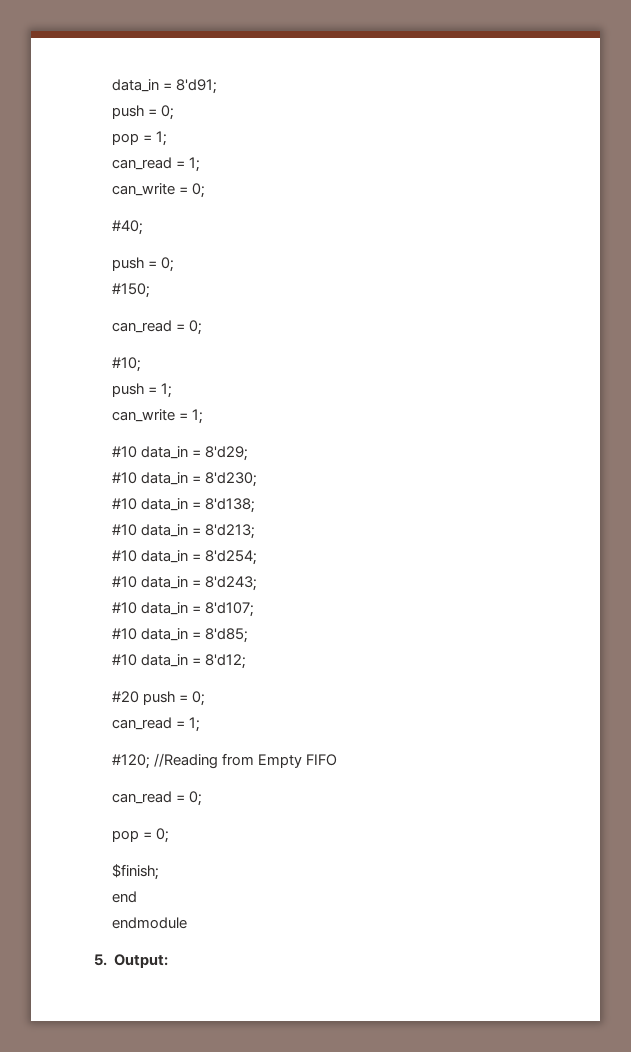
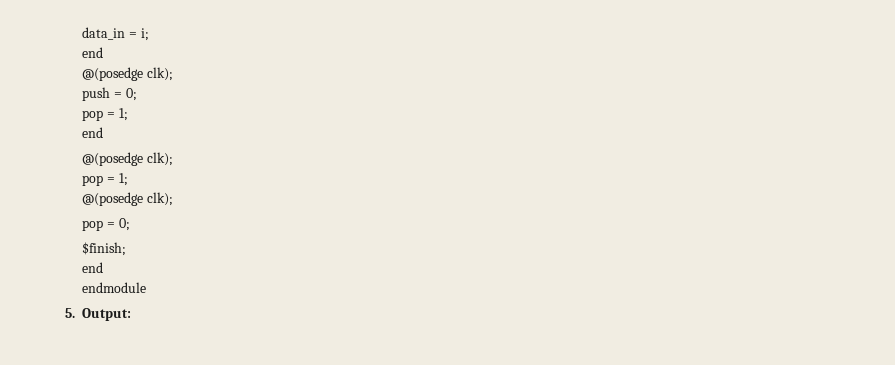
[111,79,217,94] data_in = 8'd91; -> [82,27,149,41] [82,47,104,58] [82,67,173,81] data_in = i; // end // @(posedge clk);
[111,157,200,172] [111,183,205,198] [111,220,143,235] [111,257,174,272] [111,283,150,298] [111,320,202,335] [111,357,141,372] [111,383,172,398] [111,409,203,424] [111,446,248,461] [111,472,257,487] [111,498,255,513] [111,524,255,539] [111,550,257,565] [111,576,257,591] [111,602,254,617] [111,628,248,643] [111,654,246,669] [111,691,205,706] [111,717,200,732] [111,753,337,769] [111,791,202,806] can_read = 1; // can_write = 0; // #40; // push = 0; // #150; // can_read = 0; // #10; // push = 1; // can_write = 1; // #10 data_in = 8'd29; // #10 data_in = 8'd230; // #10 data_in = 8'd138; // #10 data_in = 8'd213; // #10 data_in = 8'd254; // #10 data_in = 8'd243; // #10 data_in = 8'd107; // #10 data_in = 8'd85; // #10 data_in = 8'd12; // #20 push = 0; // can_read = 1; // #120; //Reading from Empty FIFO // can_read = 0; -> [82,127,104,138] [82,152,173,166] [82,173,128,186] [82,192,173,206] end // @(posedge clk); // pop = 1; // @(posedge clk);

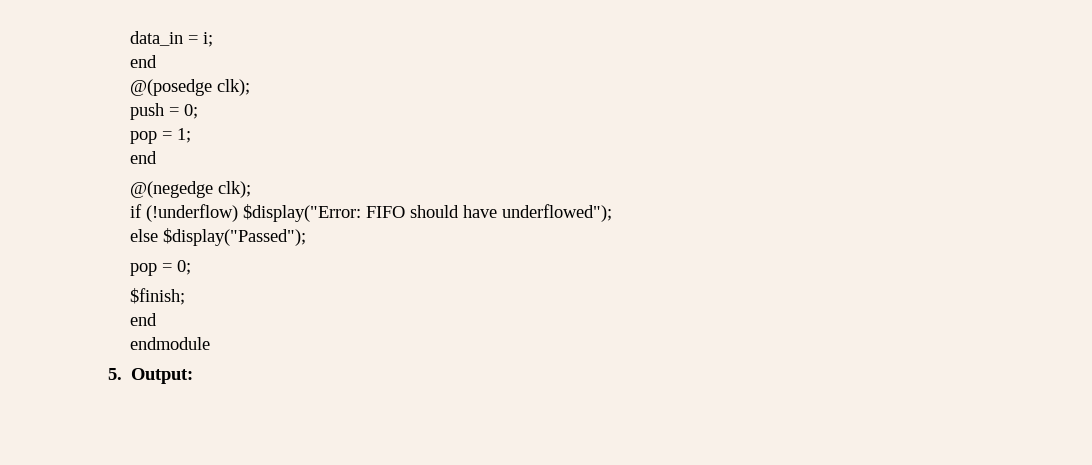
[82,152,173,166] [82,173,128,186] [82,192,173,206] @(posedge clk); // pop = 1; // @(posedge clk); -> [129,181,251,198] [129,204,612,222] [129,228,306,246] @(negedge clk); // if (!underflow) $display("Error: FIFO should have underflowed"); // else $display("Passed");

